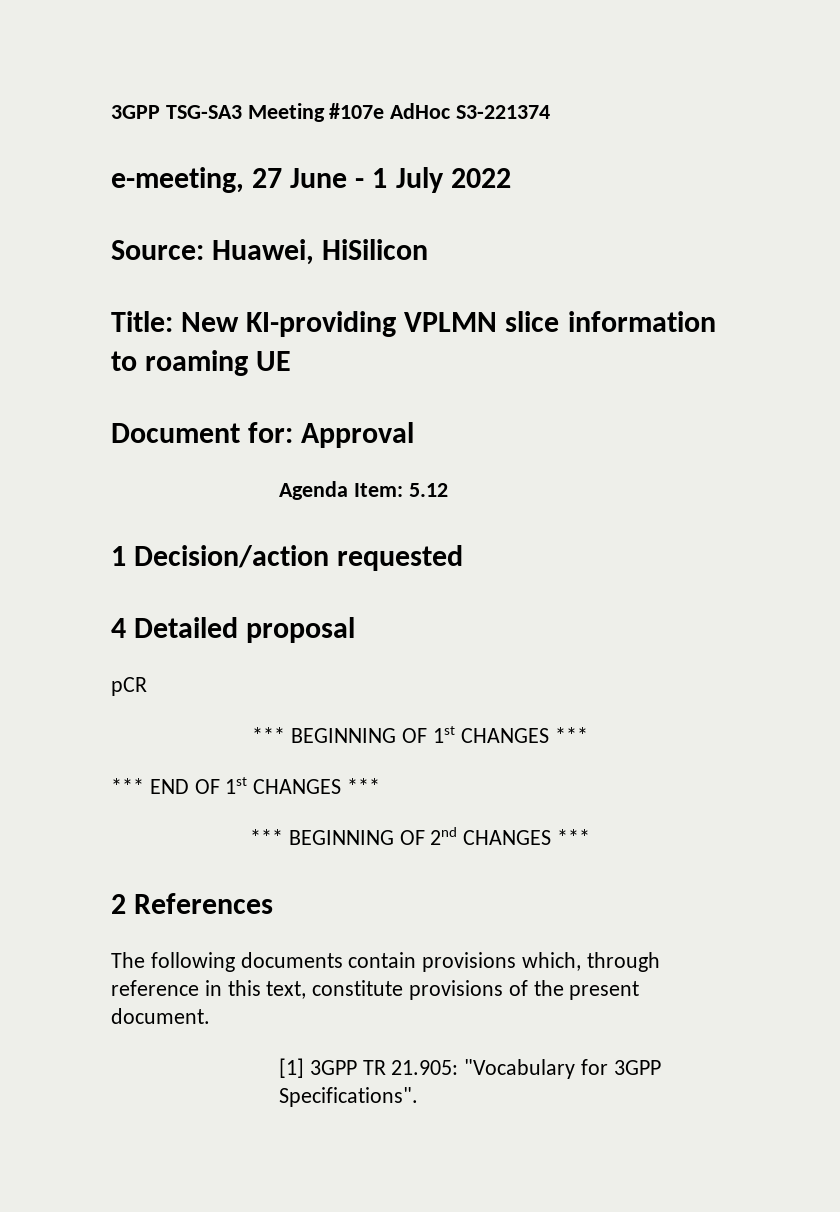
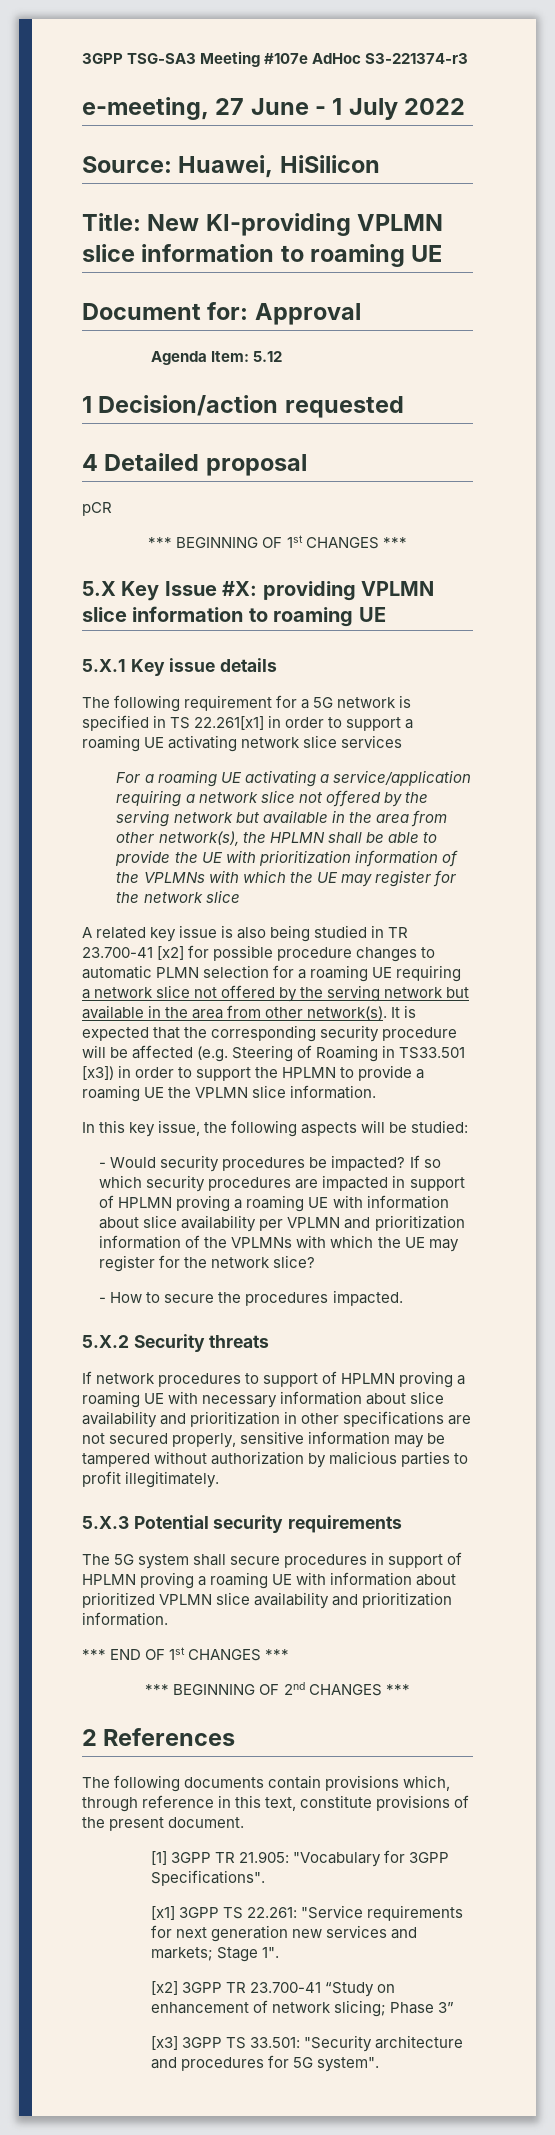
[456,105,551,119] S3-221374 -> [365,53,469,64] S3-221374-r3
(588, 735) none -> [82,581,434,601] [82,606,386,627] [82,658,278,676] [82,695,412,712] [82,715,414,731] [82,735,403,752] [116,770,471,787] [116,790,428,807] [116,810,447,827] [116,831,437,846] [115,850,458,867] [116,870,456,887] [116,890,240,903] [82,925,409,942] [82,945,436,962] [82,965,462,982] [82,985,470,1002] [82,1005,417,1020] [82,1025,458,1042] [82,1045,466,1062] [82,1065,425,1081] [82,1085,377,1102] [82,1120,469,1137] [99,1155,441,1172] [99,1175,465,1192] [99,1195,449,1212] [99,1215,465,1232] [99,1235,459,1252] [99,1255,316,1272] [99,1290,403,1306] [82,1334,270,1352] [82,1371,466,1388] [82,1391,445,1408] [82,1411,472,1428] [82,1431,446,1448] [82,1451,469,1468] [82,1471,220,1488] [82,1515,403,1533] [82,1552,463,1569] [82,1572,457,1589] [82,1592,453,1609] [82,1612,168,1626] // 5.X Key Issue #X: providing VPLMN slice information to roaming UE // 5.X.1 Key issue details // The following requirement for a 5G network is specified in TS 22.261[x1] in order to support a roaming UE activating network slice services // For a roaming UE activating a service/application requiring a network slice not offered by the serving network but available in the area from other network(s), the HPLMN shall be able to provide the UE with prioritization information of the VPLMNs with which the UE may register for the network slice // A related key issue is also being studied in TR 23.700-41 [x2] for possible procedure changes to automatic PLMN selection for a roaming UE requiring a network slice not offered by the serving network but available in the area from other network(s). It is expected that the corresponding security procedure will be affected (e.g. Steering of Roaming in TS33.501 [x3]) in order to support the HPLMN to provide a roaming UE the VPLMN slice information. // In this key issue, the following aspects will be studied: // - Would security procedures be impacted? If so which security procedures are impacted in support of HPLMN proving a roaming UE with information about slice availability per VPLMN and prioritization information of the VPLMNs with which the UE may register for the network slice? // - How to secure the procedures impacted. // 5.X.2 Security threats // If network procedures to support of HPLMN proving a roaming UE with necessary information about slice availability and prioritization in other specifications are not secured properly, sensitive information may be tampered without authorization by malicious parties to profit illegitimately. // 5.X.3 Potential security requirements // The 5G system shall secure procedures in support of HPLMN proving a roaming UE with information about prioritized VPLMN slice availability and prioritization information.
(418, 1097) none -> [150,1905,464,1921] [150,1925,418,1942] [150,1947,279,1962] [150,1981,396,1997] [150,2000,455,2017] [150,2035,464,2052] [150,2055,380,2072] // [x1] 3GPP TS 22.261: "Service requirements for next generation new services and markets; Stage 1". // [x2] 3GPP TR 23.700-41 “Study on enhancement of network slicing; Phase 3” // [x3] 3GPP TS 33.501: "Security architecture and procedures for 5G system".

